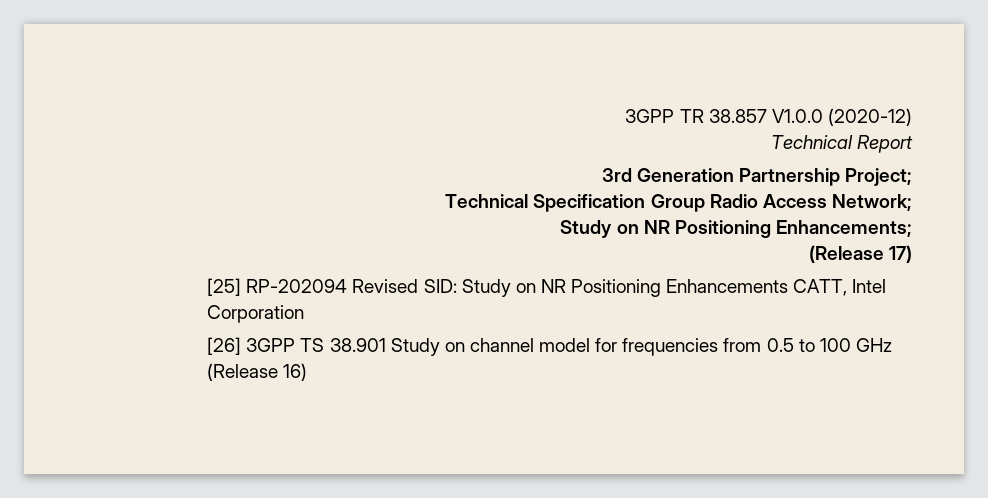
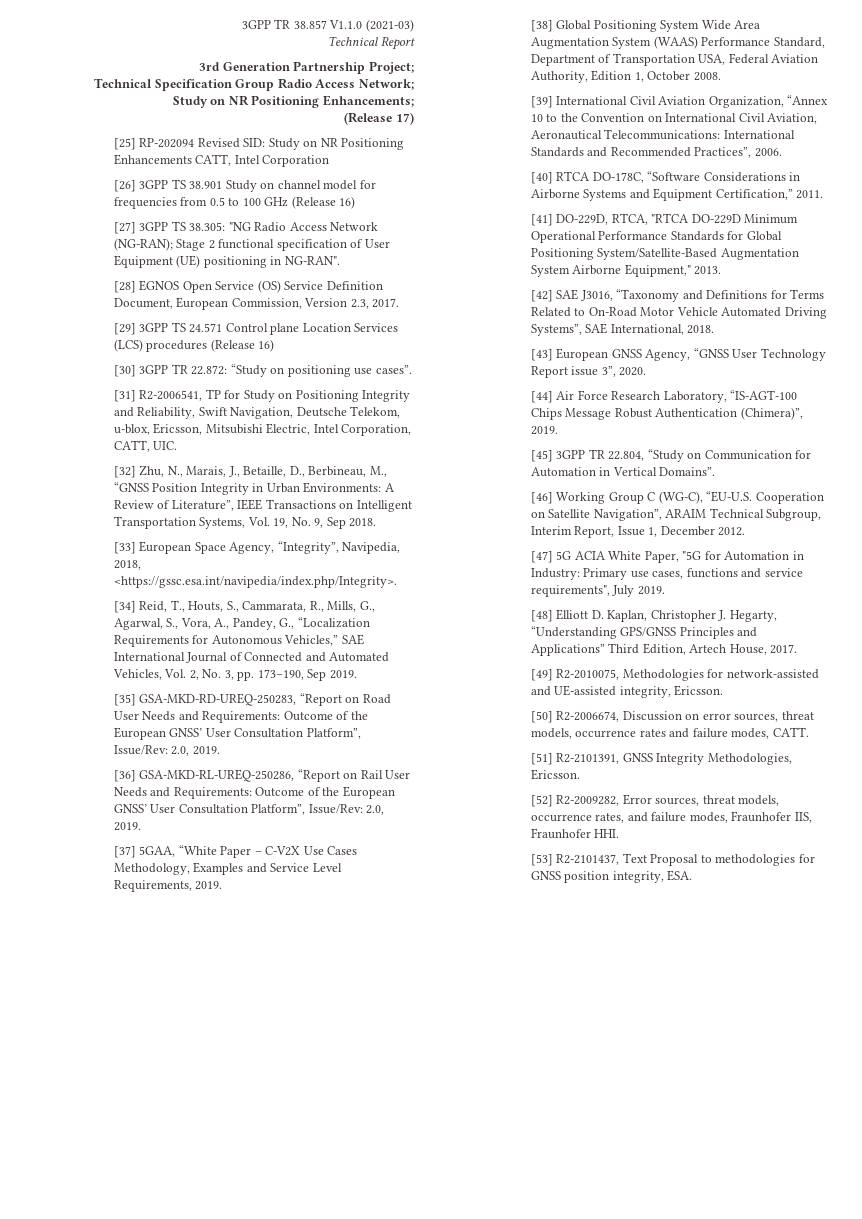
[771,108,912,126] V1.0.0 (2020-12) -> [329,19,414,32] V1.1.0 (2021-03)
(308, 372) none -> [113,221,379,234] [113,238,390,251] [113,255,340,268] [113,280,383,293] [113,297,400,310] [113,322,399,335] [113,339,275,352] [113,364,412,377] [113,389,411,402] [113,406,401,419] [113,423,412,436] [113,440,178,452] [113,465,387,478] [113,482,394,495] [113,499,412,512] [113,516,377,529] [113,541,401,554] [113,560,141,570] [113,576,397,588] [113,600,375,613] [113,617,370,630] [113,634,364,647] [113,652,390,663] [112,669,357,681] [113,693,391,706] [113,711,368,723] [113,727,361,740] [113,745,220,756] [113,769,411,782] [113,786,395,799] [113,804,385,815] [113,822,141,831] [113,845,358,858] [113,862,342,875] [113,880,223,892] [530,20,761,32] [530,36,825,49] [530,53,819,66] [530,70,721,83] [530,95,829,108] [530,113,818,124] [530,129,795,140] [530,147,782,158] [530,171,801,184] [530,188,824,201] [530,213,799,226] [530,231,782,243] [530,248,799,260] [530,264,722,277] [530,289,825,302] [530,307,827,319] [530,323,715,336] [530,348,826,361] [530,366,647,378] [530,390,798,403] [530,407,803,420] [530,426,558,435] [530,449,812,462] [530,467,716,477] [530,491,824,504] [530,508,822,521] [530,526,746,538] [530,551,804,563] [530,568,803,580] [530,585,665,597] [530,609,777,622] [530,626,758,639] [530,643,798,656] [530,669,819,681] [530,685,724,698] [530,711,814,723] [530,727,809,739] [530,753,792,765] [530,769,580,780] [530,794,780,807] [530,811,812,823] [530,828,620,839] [530,853,815,866] [530,870,693,883] // [27] 3GPP TS 38.305: "NG Radio Access Network (NG-RAN); Stage 2 functional specification of User Equipment (UE) positioning in NG-RAN". // [28] EGNOS Open Service (OS) Service Definition Document, European Commission, Version 2.3, 2017. // [29] 3GPP TS 24.571 Control plane Location Services (LCS) procedures (Release 16) // [30] 3GPP TR 22.872: “Study on positioning use cases”. // [31] R2-2006541, TP for Study on Positioning Integrity and Reliability, Swift Navigation, Deutsche Telekom, u-blox, Ericsson, Mitsubishi Electric, Intel Corporation, CATT, UIC. // [32] Zhu, N., Marais, J., Betaille, D., Berbineau, M., “GNSS Position Integrity in Urban Environments: A Review of Literature”, IEEE Transactions on Intelligent Transportation Systems, Vol. 19, No. 9, Sep 2018. // [33] European Space Agency, “Integrity”, Navipedia, 2018, <https://gssc.esa.int/navipedia/index.php/Integrity>. // [34] Reid, T., Houts, S., Cammarata, R., Mills, G., Agarwal, S., Vora, A., Pandey, G., “Localization Requirements for Autonomous Vehicles,” SAE International Journal of Connected and Automated Vehicles, Vol. 2, No. 3, pp. 173–190, Sep 2019. // [35] GSA-MKD-RD-UREQ-250283, “Report on Road User Needs and Requirements: Outcome of the European GNSS’ User Consultation Platform”, Issue/Rev: 2.0, 2019. // [36] GSA-MKD-RL-UREQ-250286, “Report on Rail User Needs and Requirements: Outcome of the European GNSS’ User Consultation Platform”, Issue/Rev: 2.0, 2019. // [37] 5GAA, “White Paper – C-V2X Use Cases Methodology, Examples and Service Level Requirements, 2019. // [38] Global Positioning System Wide Area Augmentation System (WAAS) Performance Standard, Department of Transportation USA, Federal Aviation Authority, Edition 1, October 2008. // [39] International Civil Aviation Organization, “Annex 10 to the Convention on International Civil Aviation, Aeronautical Telecommunications: International Standards and Recommended Practices”, 2006. // [40] RTCA DO-178C, “Software Considerations in Airborne Systems and Equipment Certification,” 2011. // [41] DO-229D, RTCA, "RTCA DO-229D Minimum Operational Performance Standards for Global Positioning System/Satellite-Based Augmentation System Airborne Equipment," 2013. // [42] SAE J3016, “Taxonomy and Definitions for Terms Related to On-Road Motor Vehicle Automated Driving Systems”, SAE International, 2018. // [43] European GNSS Agency, “GNSS User Technology Report issue 3”, 2020. // [44] Air Force Research Laboratory, “IS-AGT-100 Chips Message Robust Authentication (Chimera)”, 2019. // [45] 3GPP TR 22.804, “Study on Communication for Automation in Vertical Domains”. // [46] Working Group C (WG-C), “EU-U.S. Cooperation on Satellite Navigation”, ARAIM Technical Subgroup, Interim Report, Issue 1, December 2012. // [47] 5G ACIA White Paper, "5G for Automation in Industry: Primary use cases, functions and service requirements", July 2019. // [48] Elliott D. Kaplan, Christopher J. Hegarty, “Understanding GPS/GNSS Principles and Applications” Third Edition, Artech House, 2017. // [49] R2-2010075, Methodologies for network-assisted and UE-assisted integrity, Ericsson. // [50] R2-2006674, Discussion on error sources, threat models, occurrence rates and failure modes, CATT. // [51] R2-2101391, GNSS Integrity Methodologies, Ericsson. // [52] R2-2009282, Error sources, threat models, occurrence rates, and failure modes, Fraunhofer IIS, Fraunhofer HHI. // [53] R2-2101437, Text Proposal to methodologies for GNSS position integrity, ESA.

